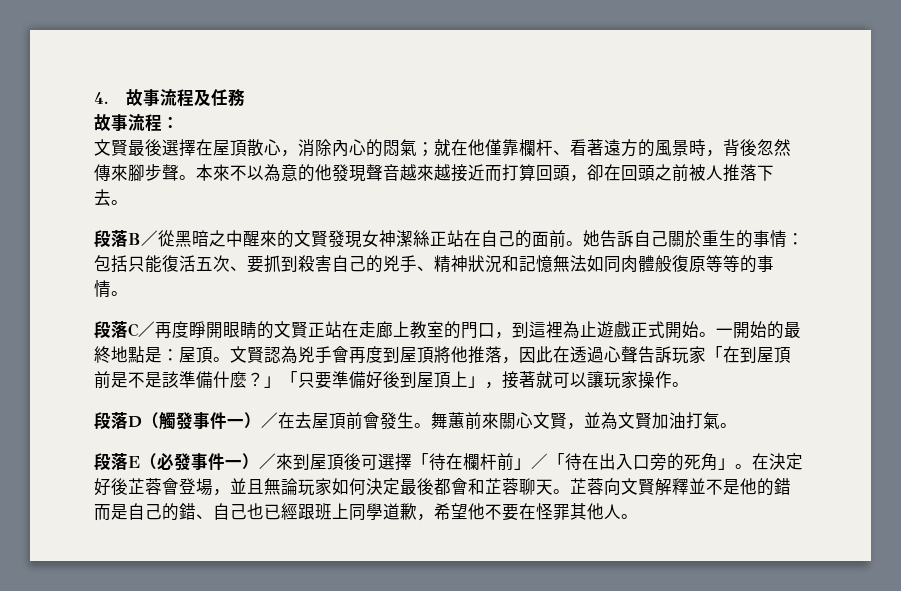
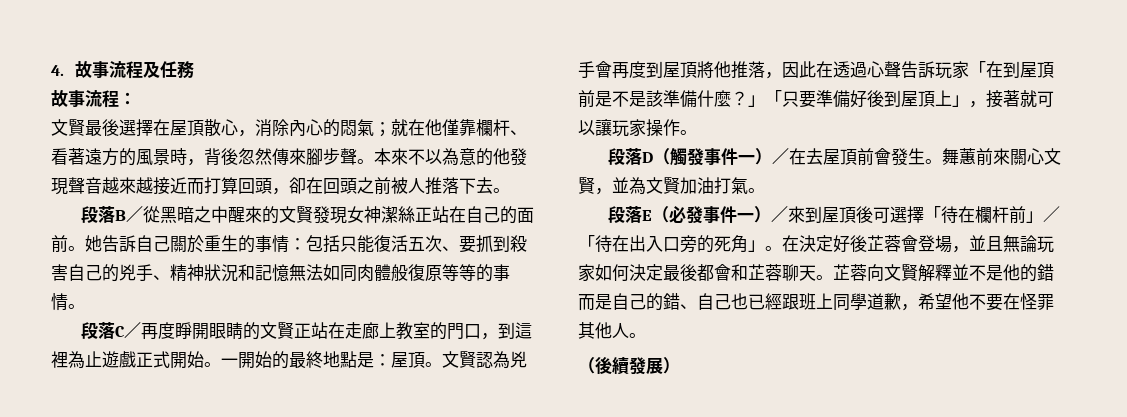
(638, 516) none -> [578,356,680,375] // （後續發展）

